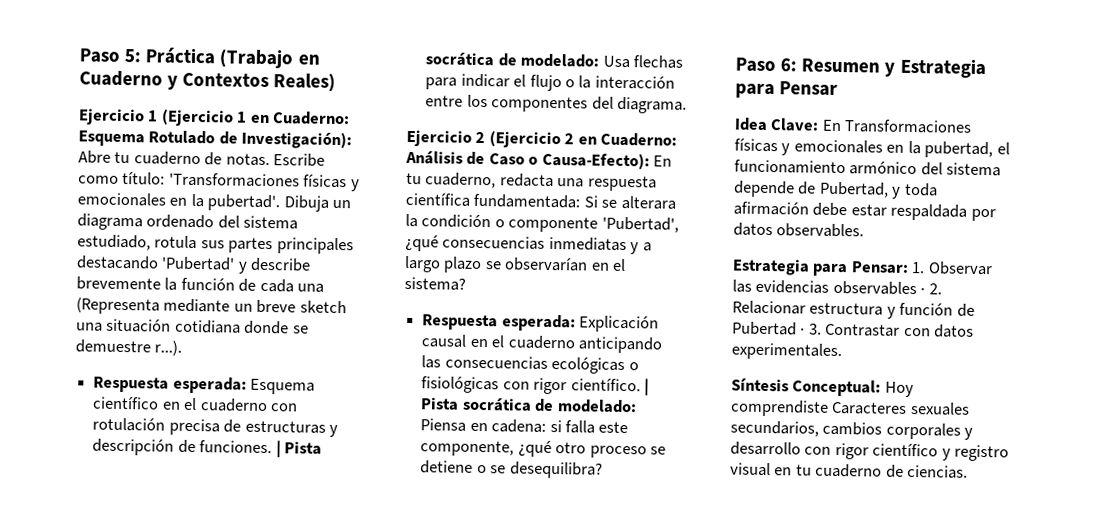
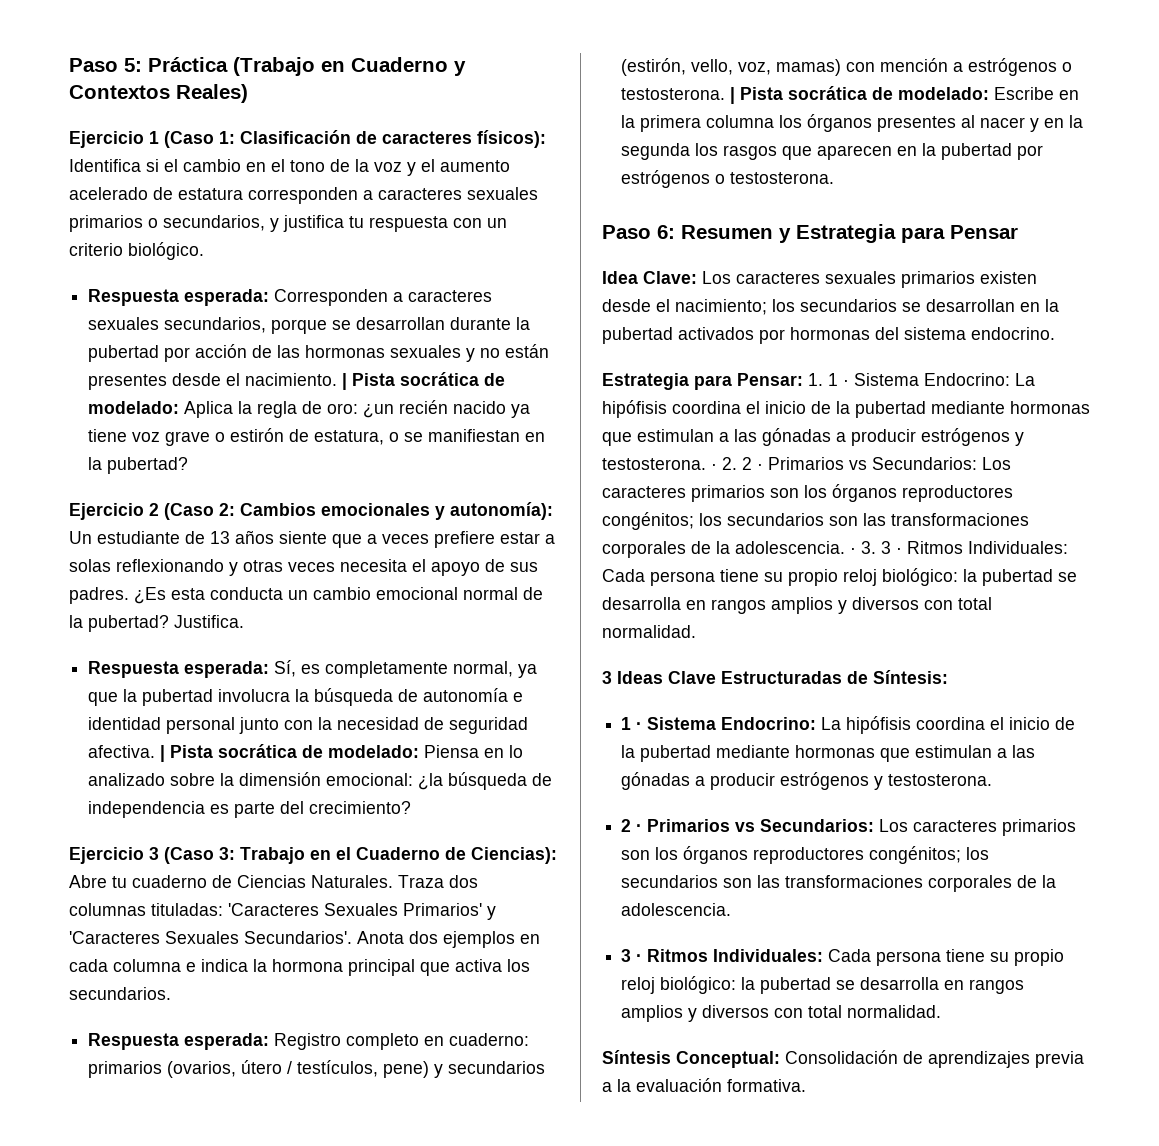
[160,108,351,127] [78,130,353,150] [78,150,326,167] [78,170,360,192] [77,192,352,212] [77,213,299,231] [77,234,354,255] [76,255,312,274] [76,276,325,293] [76,297,347,315] [76,318,309,335] [75,339,183,356] [93,376,316,395] [92,395,298,413] [92,417,338,438] [92,438,322,458] [425,52,683,69] [425,73,675,92] [425,94,687,114] [406,129,678,149] [405,150,673,170] [406,172,657,192] [405,191,676,210] [405,213,679,233] [405,234,652,255] [404,255,627,274] [404,276,466,291] [422,314,660,333] [421,334,663,354] [421,355,639,375] [421,376,641,395] (Ejercicio 1 en Cuaderno: Esquema Rotulado de Investigación): Abre tu cuaderno de notas. Escribe como título: 'Transformaciones físicas y emocionales en la pubertad'. Dibuja un diagrama ordenado del sistema estudiado, rotula sus partes principales destacando 'Pubertad' y describe brevemente la función de cada una (Representa mediante un breve sketch una situación cotidiana donde se demuestre r...). // Respuesta esperada: Esquema científico en el cuaderno con rotulación precisa de estructuras y descripción de funciones. | Pista socrática de modelado: Usa flechas para indicar el flujo o la interacción entre los componentes del diagrama. // Ejercicio 2 (Ejercicio 2 en Cuaderno: Análisis de Caso o Causa-Efecto): En tu cuaderno, redacta una respuesta científica fundamentada: Si se alterara la condición o componente 'Pubertad', ¿qué consecuencias inmediatas y a largo plazo se observarían en el sistema? // Respuesta esperada: Explicación causal en el cuaderno anticipando las consecuencias ecológicas o fisiológicas con rigor científico. -> [164,130,546,148] [69,159,510,176] [69,187,538,204] [69,215,507,232] [69,242,204,260] [88,289,493,306] [88,317,531,334] [88,344,550,362] [88,372,506,390] [88,400,531,418] [88,428,546,446] [88,457,189,474] [69,502,553,520] [69,530,555,548] [69,559,538,576] [69,587,543,604] [69,615,244,632] [88,660,538,678] [88,688,524,706] [88,717,529,734] [88,745,156,758] (Caso 1: Clasificación de caracteres físicos): Identifica si el cambio en el tono de la voz y el aumento acelerado de estatura corresponden a caracteres sexuales primarios o secundarios, y justifica tu respuesta con un criterio biológico. // Respuesta esperada: Corresponden a caracteres sexuales secundarios, porque se desarrollan durante la pubertad por acción de las hormonas sexuales y no están presentes desde el nacimiento. | Pista socrática de modelado: Aplica la regla de oro: ¿un recién nacido ya tiene voz grave o estirón de estatura, o se manifiestan en la pubertad? // Ejercicio 2 (Caso 2: Cambios emocionales y autonomía): Un estudiante de 13 años siente que a veces prefiere estar a solas reflexionando y otras veces necesita el apoyo de sus padres. ¿Es esta conducta un cambio emocional normal de la pubertad? Justifica. // Respuesta esperada: Sí, es completamente normal, ya que la pubertad involucra la búsqueda de autonomía e identidad personal junto con la necesidad de seguridad afectiva.
[491,419,629,434] [420,440,666,459] [420,460,603,479] cadena: si falla este componente, ¿qué otro proceso se detiene o se desequilibra? -> [509,745,524,758] [88,772,553,790] [88,801,412,818] [69,847,557,864] [69,875,478,888] [69,903,496,920] [69,931,540,948] [69,959,530,976] [69,987,171,1000] [88,1033,530,1050] [88,1060,546,1078] [621,58,1073,76] [621,86,1080,104] [621,114,1084,132] [621,143,1044,160] [621,170,835,188] lo analizado sobre la dimensión emocional: ¿la búsqueda de independencia es parte del crecimiento? // Ejercicio 3 (Caso 3: Trabajo en el Cuaderno de Ciencias): Abre tu cuaderno de Ciencias Naturales. Traza dos columnas tituladas: 'Caracteres Sexuales Primarios' y 'Caracteres Sexuales Secundarios'. Anota dos ejemplos en cada columna e indica la hormona principal que activa los secundarios. // Respuesta esperada: Registro completo en cuaderno: primarios (ovarios, útero / testículos, pene) y secundarios (estirón, vello, voz, mamas) con mención a estrógenos o testosterona. | Pista socrática de modelado: Escribe en la primera columna los órganos presentes al nacer y en la segunda los rasgos que aparecen en la pubertad por estrógenos o testosterona.
[821,119,973,134] [734,137,1010,159] [734,159,1002,177] [733,180,938,199] [733,201,996,222] [733,222,865,238] [732,258,993,277] [732,279,942,296] [732,300,975,319] [732,321,975,338] [731,342,842,361] [731,377,914,398] [730,399,970,417] [730,420,974,440] [730,441,1010,462] [730,462,969,479] En Transformaciones físicas y emocionales en la pubertad, el funcionamiento armónico del sistema depende de Pubertad, y toda afirmación debe estar respaldada por datos observables. // Estrategia para Pensar: 1. Observar las evidencias observables · 2. Relacionar estructura y función de Pubertad · 3. Contrastar con datos experimentales. // Síntesis Conceptual: Hoy comprendiste Caracteres sexuales secundarios, cambios corporales y desarrollo con rigor científico y registro visual en tu cuaderno de ciencias. -> [702,271,1037,288] [602,299,1059,315] [602,327,1055,344] [602,373,1035,390] [602,400,1090,418] [602,428,1024,446] [602,457,1011,470] [602,484,1013,502] [602,512,1029,530] [602,541,1068,558] [602,568,1077,586] [602,597,992,614] [602,625,696,638] [602,670,948,684] [621,716,1076,734] [621,745,1036,762] [621,772,993,790] [621,819,1077,836] [621,846,990,864] [621,875,1057,892] [621,903,732,916] [621,949,1065,966] [621,976,1025,994] [621,1005,942,1022] [602,1050,1084,1068] [602,1078,806,1092] Los caracteres sexuales primarios existen desde el nacimiento; los secundarios se desarrollan en la pubertad activados por hormonas del sistema endocrino. // Estrategia para Pensar: 1. 1 · Sistema Endocrino: La hipófisis coordina el inicio de la pubertad mediante hormonas que estimulan a las gónadas a producir estrógenos y testosterona. · 2. 2 · Primarios vs Secundarios: Los caracteres primarios son los órganos reproductores congénitos; los secundarios son las transformaciones corporales de la adolescencia. · 3. 3 · Ritmos Individuales: Cada persona tiene su propio reloj biológico: la pubertad se desarrolla en rangos amplios y diversos con total normalidad. // 3 Ideas Clave Estructuradas de Síntesis: // 1 · Sistema Endocrino: La hipófisis coordina el inicio de la pubertad mediante hormonas que estimulan a las gónadas a producir estrógenos y testosterona. // 2 · Primarios vs Secundarios: Los caracteres primarios son los órganos reproductores congénitos; los secundarios son las transformaciones corporales de la adolescencia. // 3 · Ritmos Individuales: Cada persona tiene su propio reloj biológico: la pubertad se desarrolla en rangos amplios y diversos con total normalidad. // Síntesis Conceptual: Consolidación de aprendizajes previa a la evaluación formativa.

